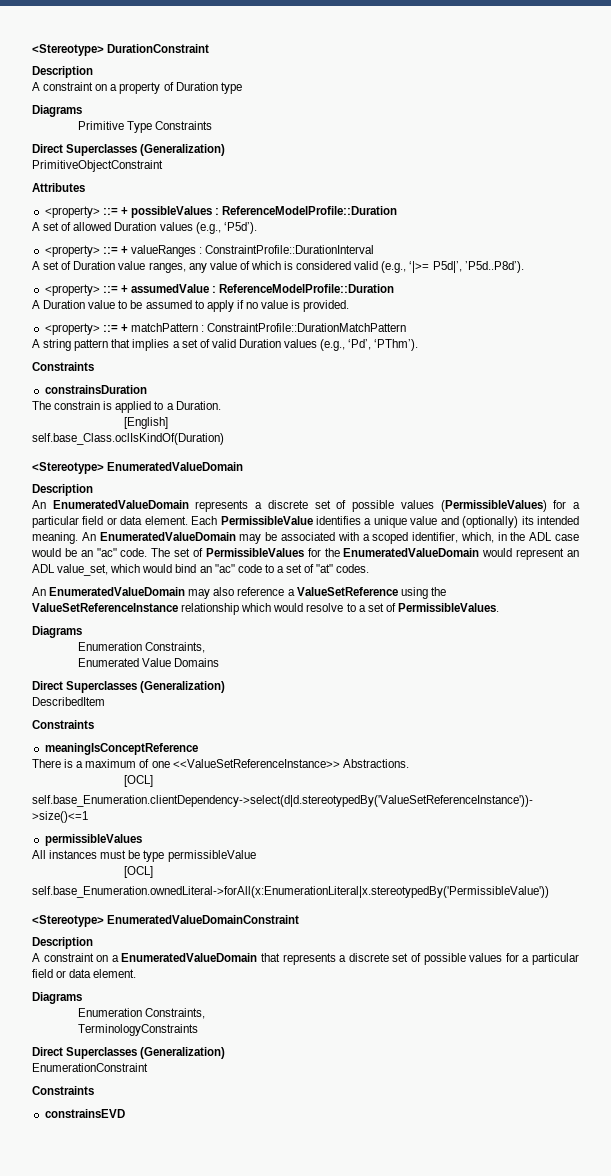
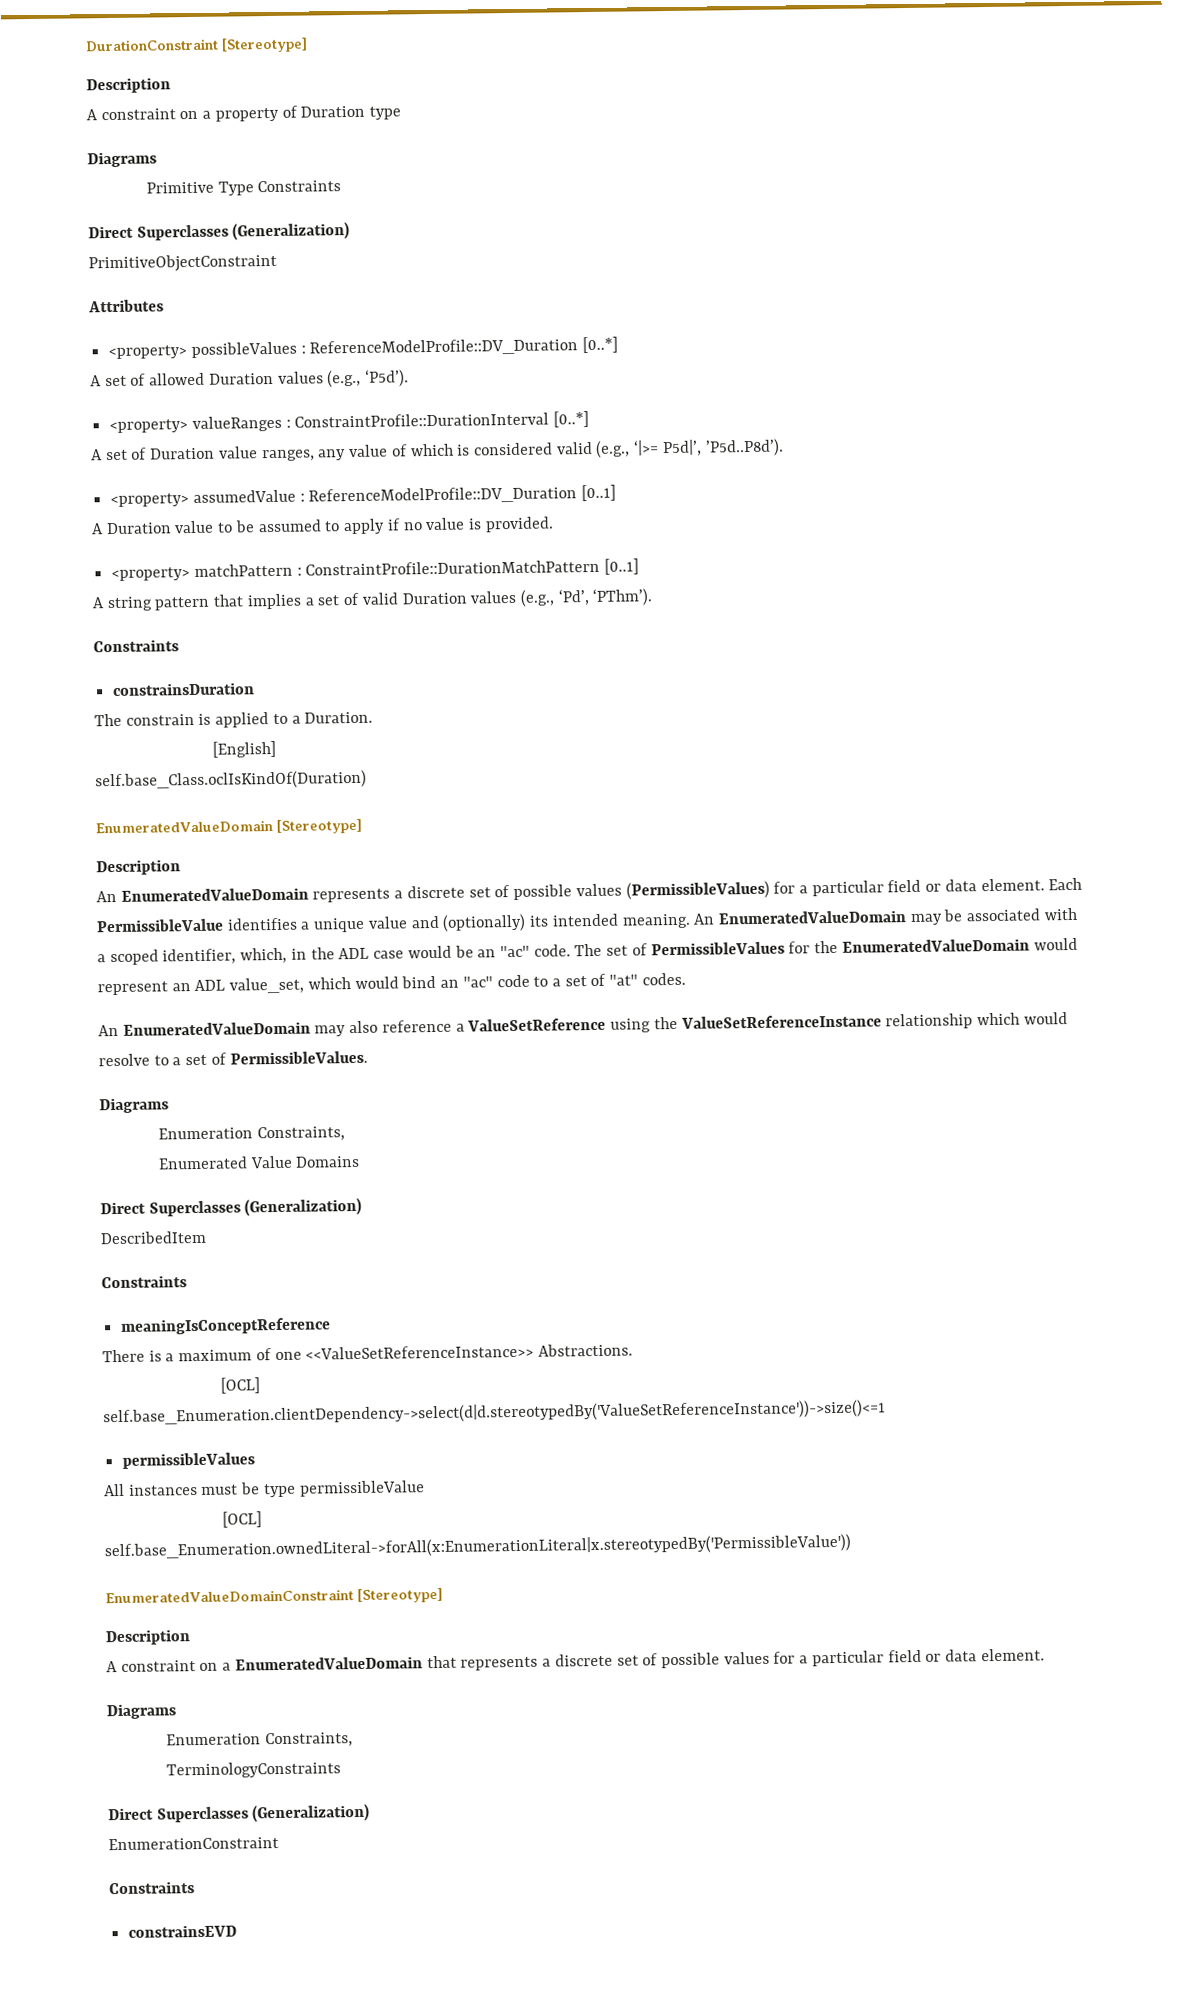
[32,44,104,56] <Stereotype> -> (85, 45) none
(210, 48) none -> [221,37,308,53] [Stereotype]
[102,206,398,218] ::= + possibleValues : ReferenceModelProfile::Duration -> [190,336,619,359] possibleValues : ReferenceModelProfile::DV_Duration [0..*]
[102,246,128,254] ::= + -> (189, 426) none
(375, 249) none -> [553,411,590,428] [0..*]
[102,284,395,293] ::= + assumedValue : ReferenceModelProfile::Duration -> [192,484,617,505] assumedValue : ReferenceModelProfile::DV_Duration [0..1]
[102,324,128,332] ::= + -> (191, 574) none
(407, 327) none -> [604,558,640,575] [0..1]
[32,462,244,474] <Stereotype> EnumeratedValueDomain -> [95,818,362,834] EnumeratedValueDomain [Stereotype]
[32,915,104,927] <Stereotype> -> (851, 1547) none
(300, 919) none -> [357,1587,443,1604] [Stereotype]

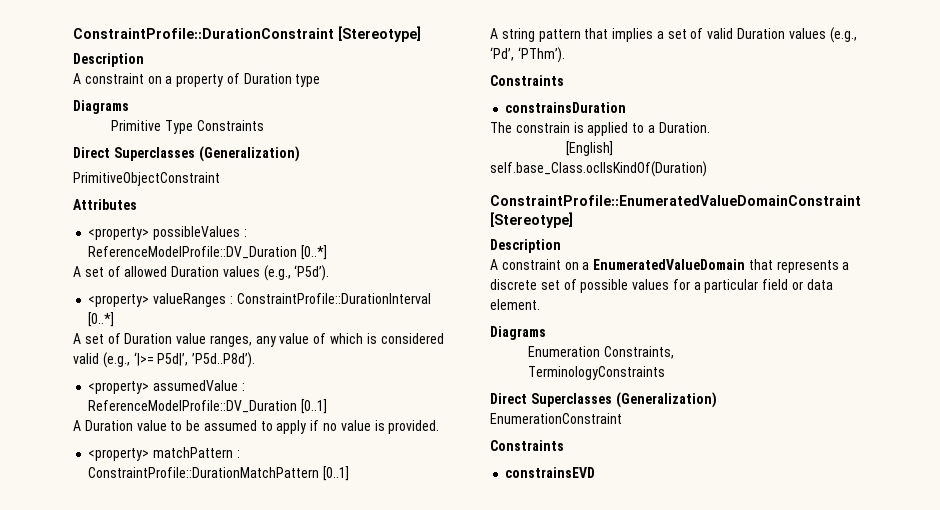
[85,38,219,52] DurationConstraint -> [73,28,334,39] ConstraintProfile::DurationConstraint
[95,818,362,834] [96,859,181,876] [96,877,1083,903] [96,907,1078,933] [97,937,1078,966] [97,972,686,996] [98,1012,1068,1037] [98,1050,368,1067] [99,1097,169,1114] [157,1126,345,1142] [157,1155,361,1170] [100,1197,363,1217] [100,1230,207,1245] [101,1275,187,1289] [120,1317,332,1335] [102,1343,634,1363] [219,1377,260,1394] [103,1399,886,1427] [122,1452,256,1469] [104,1480,425,1498] [221,1511,262,1528] [104,1533,851,1561] [105,1589,354,1604] EnumeratedValueDomain [Stereotype] // Description // An EnumeratedValueDomain represents a discrete set of possible values (PermissibleValues) for a particular field or data element. Each PermissibleValue identifies a unique value and (optionally) its intended meaning. An EnumeratedValueDomain may be associated with a scoped identifier, which, in the ADL case would be an "ac" code. The set of PermissibleValues for the EnumeratedValueDomain would represent an ADL value_set, which would bind an "ac" code to a set of "at" codes. // An EnumeratedValueDomain may also reference a ValueSetReference using the ValueSetReferenceInstance relationship which would resolve to a set of PermissibleValues. // Diagrams // Enumeration Constraints, // Enumerated Value Domains // Direct Superclasses (Generalization) // DescribedItem // Constraints // meaningIsConceptReference // There is a maximum of one <<ValueSetReferenceInstance>> Abstractions. // [OCL] // self.base_Enumeration.clientDependency->select(d|d.stereotypedBy('ValueSetReferenceInstance'))->size()<=1 // permissibleValues // All instances must be type permissibleValue // [OCL] // self.base_Enumeration.ownedLiteral->forAll(x:EnumerationLiteral|x.stereotypedBy('PermissibleValue')) // EnumeratedValueDomainConstraint -> [490,195,861,206] ConstraintProfile::EnumeratedValueDomainConstraint

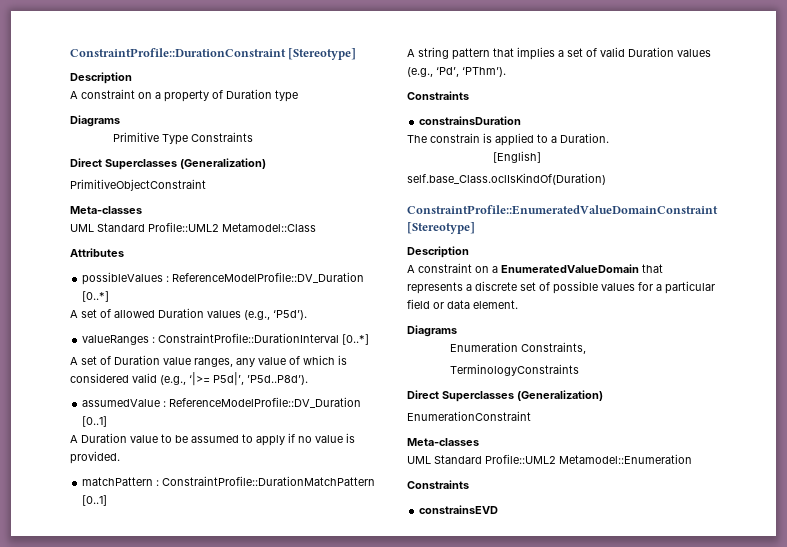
(220, 179) none -> [70,206,142,214] [70,222,316,232] // Meta-classes // UML Standard Profile::UML2 Metamodel::Class
[88,227,150,240] <property> -> (124, 252) none
[88,294,150,307] <property> -> (307, 315) none
[88,381,150,394] <property> -> (308, 380) none
[88,448,150,461] <property> -> (120, 457) none
(622, 418) none -> [407,438,479,446] [407,454,692,464] // Meta-classes // UML Standard Profile::UML2 Metamodel::Enumeration

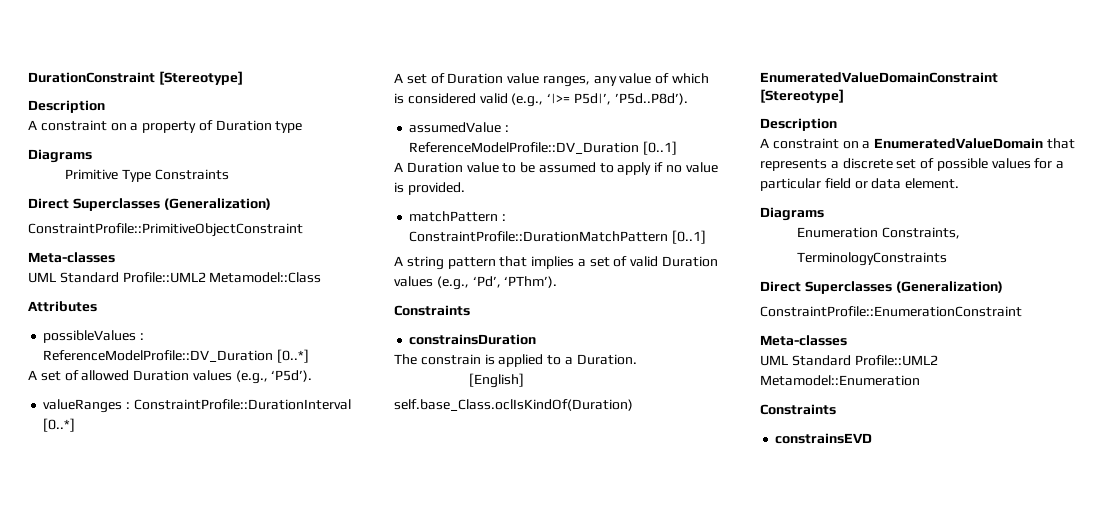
[70,48,286,57] ConstraintProfile::DurationConstraint -> [28,72,155,83] DurationConstraint
[70,179,206,191] PrimitiveObjectConstraint -> [28,223,303,237] ConstraintProfile::PrimitiveObjectConstraint
[407,205,718,215] ConstraintProfile::EnumeratedValueDomainConstraint -> [760,72,998,83] EnumeratedValueDomainConstraint
[407,411,531,421] EnumerationConstraint -> [760,306,1022,317] ConstraintProfile::EnumerationConstraint

